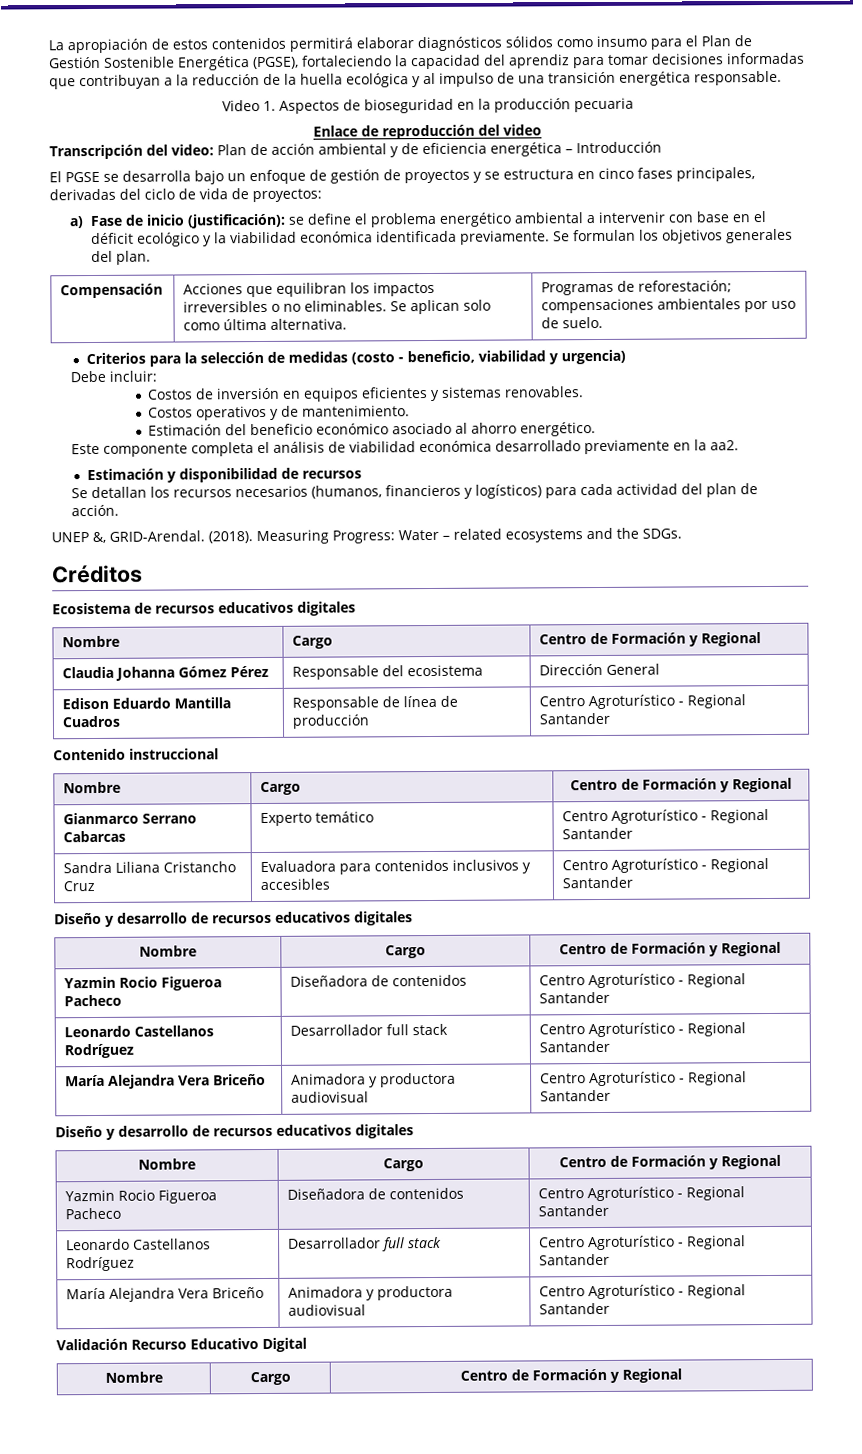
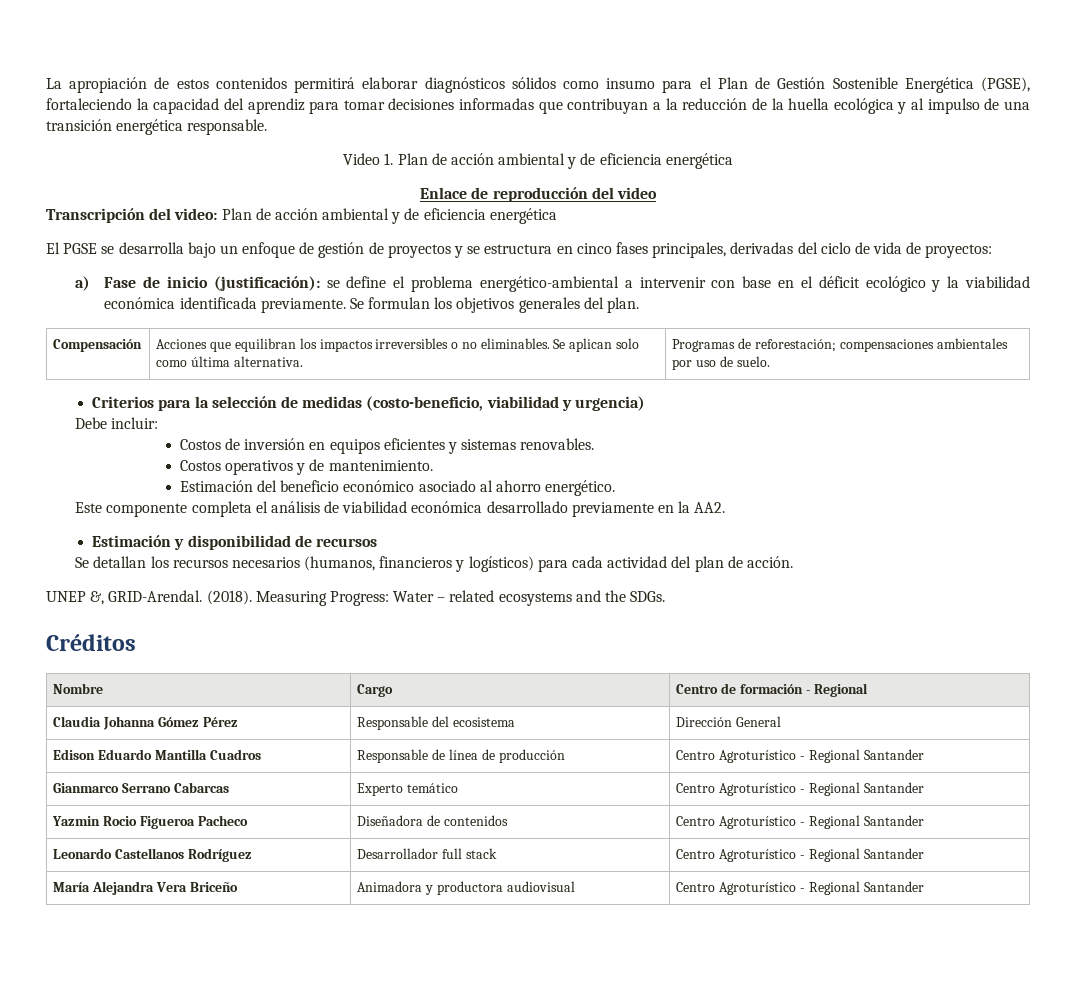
[278,97,634,114] Aspectos de bioseguridad en la producción pecuaria -> [397,153,733,169] Plan de acción ambiental y de eficiencia energética
[565,141,662,154] – Introducción -> (557, 216) none
[438,212,584,227] energético ambiental -> [479,276,619,292] energético-ambiental
[350,350,475,365] (costo - beneficio, -> [366,396,484,411] (costo-beneficio,
[710,440,740,451] aa2. -> [694,502,726,513] AA2.
[52,601,356,616] [62,635,121,648] [292,635,334,649] [539,632,699,647] // Ecosistema de recursos educativos digitales // Nombre | Cargo | Centro de Formación y -> [53,683,104,694] [357,684,394,697] [676,683,810,694] // Nombre | Cargo | Centro de formación -
[53,748,219,761] [63,781,122,794] [260,781,302,796] [570,777,792,793] // Contenido instruccional // Nombre | Cargo | Centro de Formación y Regional -> (924, 754) none
[63,861,237,874] [63,880,96,892] [260,859,532,875] [260,878,331,891] [562,857,770,873] [562,876,634,889] [54,911,413,927] [139,945,197,957] [385,945,426,959] [559,941,781,957] // Sandra Liliana Cristancho Cruz | Evaluadora para contenidos inclusivos y accesibles | Centro Agroturístico - Regional Santander // Diseño y desarrollo de recursos educativos digitales // Nombre | Cargo | Centro de Formación y Regional -> (924, 787) none
[55,1124,414,1140] [138,1158,196,1170] [383,1158,424,1172] [559,1154,781,1170] [65,1189,218,1204] [65,1207,122,1220] [287,1187,465,1200] [538,1186,746,1202] [538,1204,610,1217] [66,1238,212,1251] [66,1256,136,1272] [288,1236,443,1252] [539,1235,747,1251] [539,1253,611,1266] [66,1286,265,1302] [288,1285,454,1301] [288,1304,367,1316] [539,1284,747,1300] [539,1302,611,1315] [56,1337,307,1353] [104,1371,163,1383] [249,1371,291,1386] [460,1368,682,1383] // Diseño y desarrollo de recursos educativos digitales // Nombre | Cargo | Centro de Formación y Regional // Yazmin Rocio Figueroa Pacheco | Diseñadora de contenidos | Centro Agroturístico - Regional Santander // Leonardo Castellanos Rodríguez | Desarrollador full stack | Centro Agroturístico - Regional Santander // María Alejandra Vera Briceño | Animadora y productora audiovisual | Centro Agroturístico - Regional Santander // Validación Recurso Educativo Digital // Nombre | Cargo | Centro de Formación y Regional -> (924, 886) none

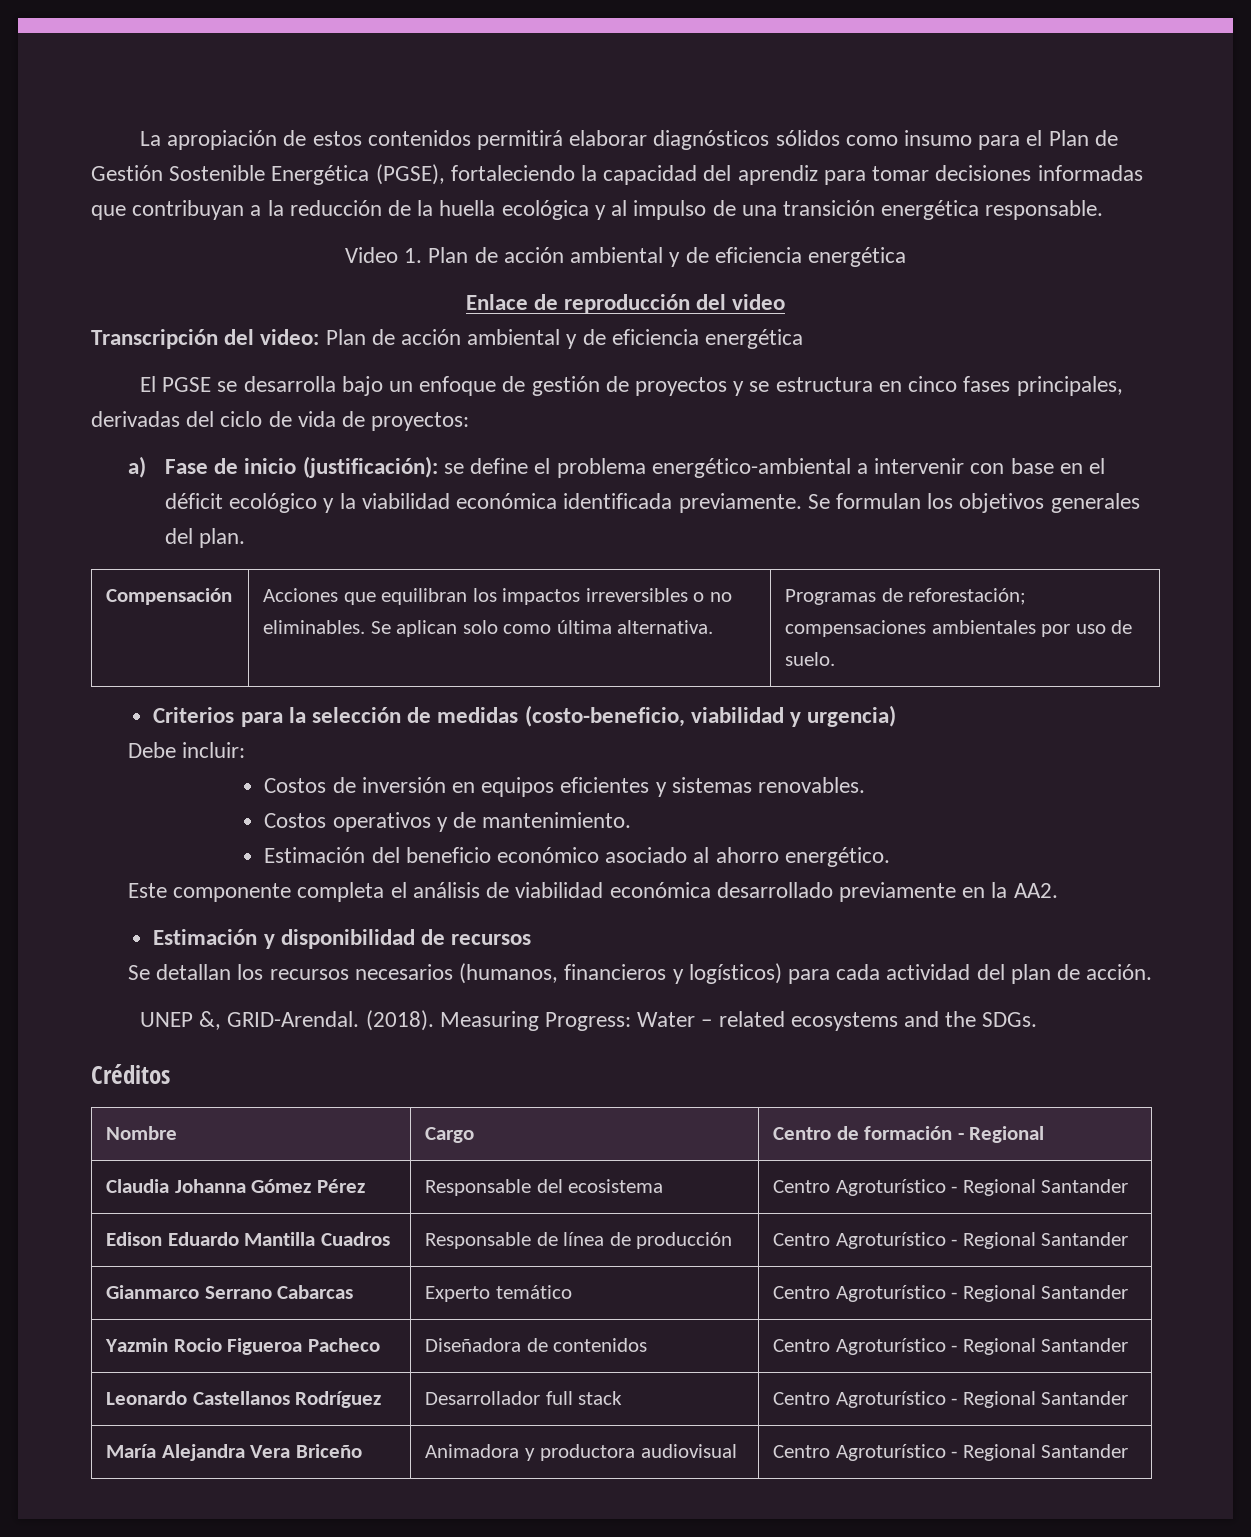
[676,716,782,727] Dirección General -> [773,1179,1129,1196] Centro Agroturístico - Regional Santander

